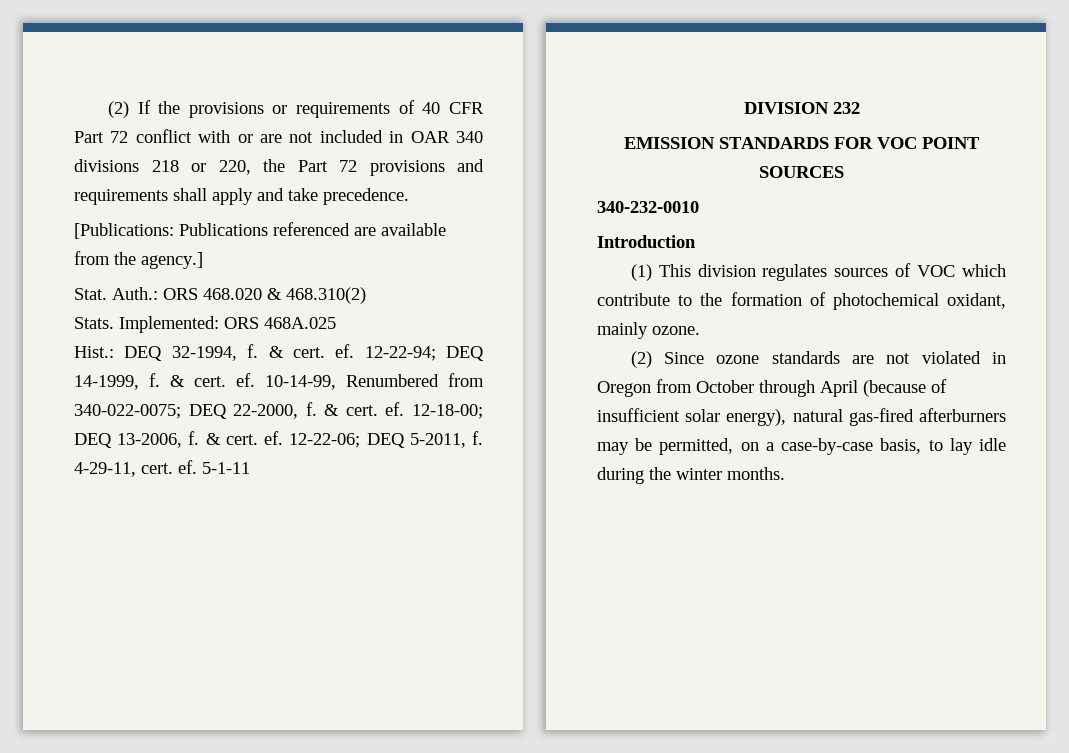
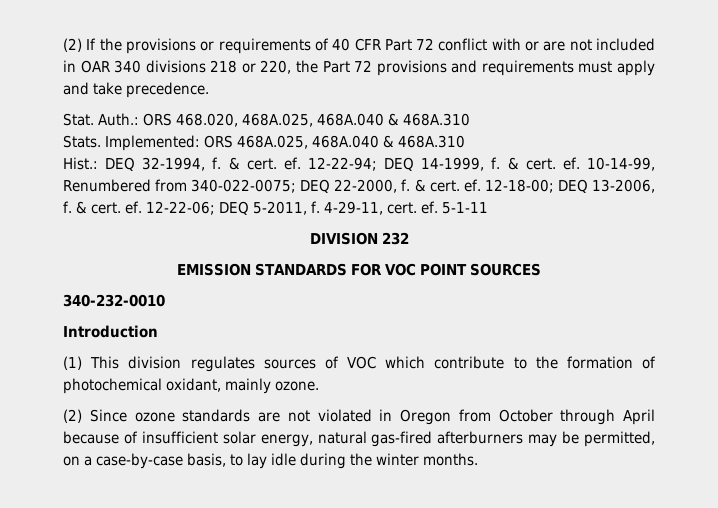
[173,188,207,201] shall -> [578,61,613,73] must
[74,222,446,239] [74,251,203,269] [74,287,366,304] [Publications: Publications referenced are available from the agency.] // Stat. Auth.: ORS 468.020 & 468.310(2) -> [63,113,470,127] Stat. Auth.: ORS 468.020, 468A.025, 468A.040 & 468A.310
[264,317,336,329] 468A.025 -> [237,135,465,149] 468A.025, 468A.040 & 468A.310
[863,380,926,397] (because -> [63,431,119,444] because
[726,409,787,426] energy), -> [260,434,313,447] energy,

